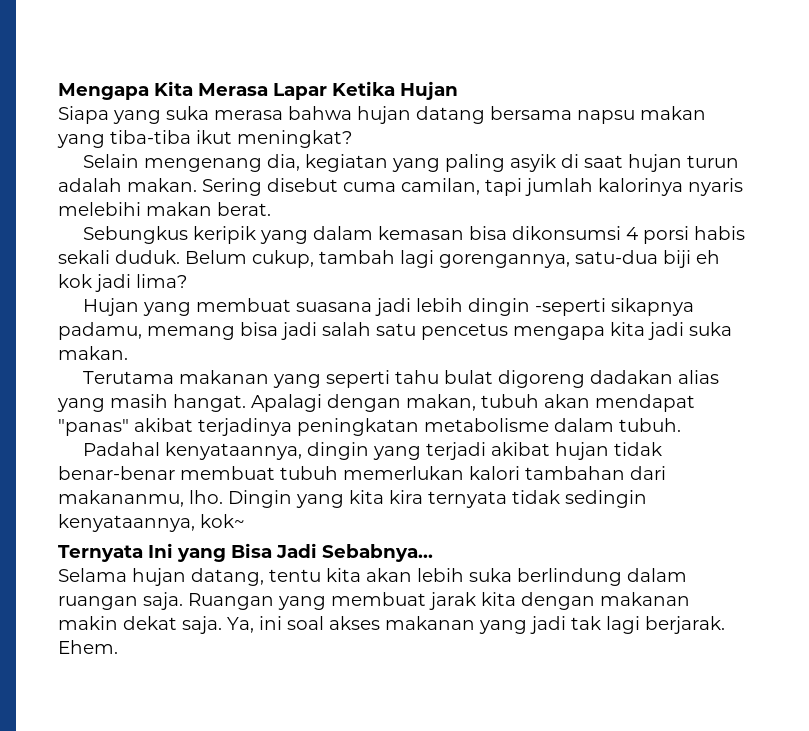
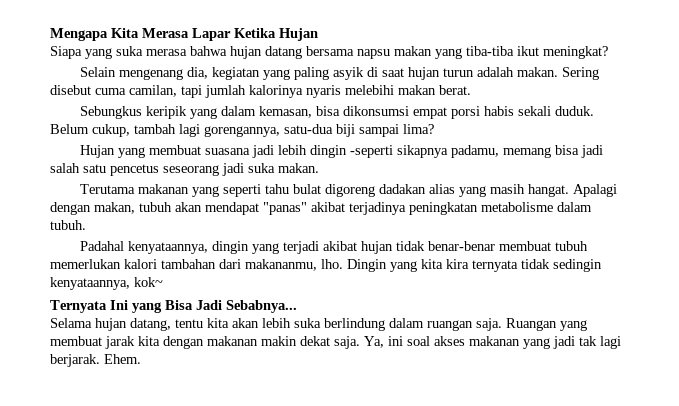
[378,226,465,240] kemasan -> [259,106,313,118] kemasan,
[626,227,639,240] 4 -> [413,107,448,119] empat
[696,250,720,264] [58,274,131,292] eh kok jadi -> [359,124,399,137] sampai
[513,322,645,340] mengapa kita -> [163,165,219,176] seseorang

